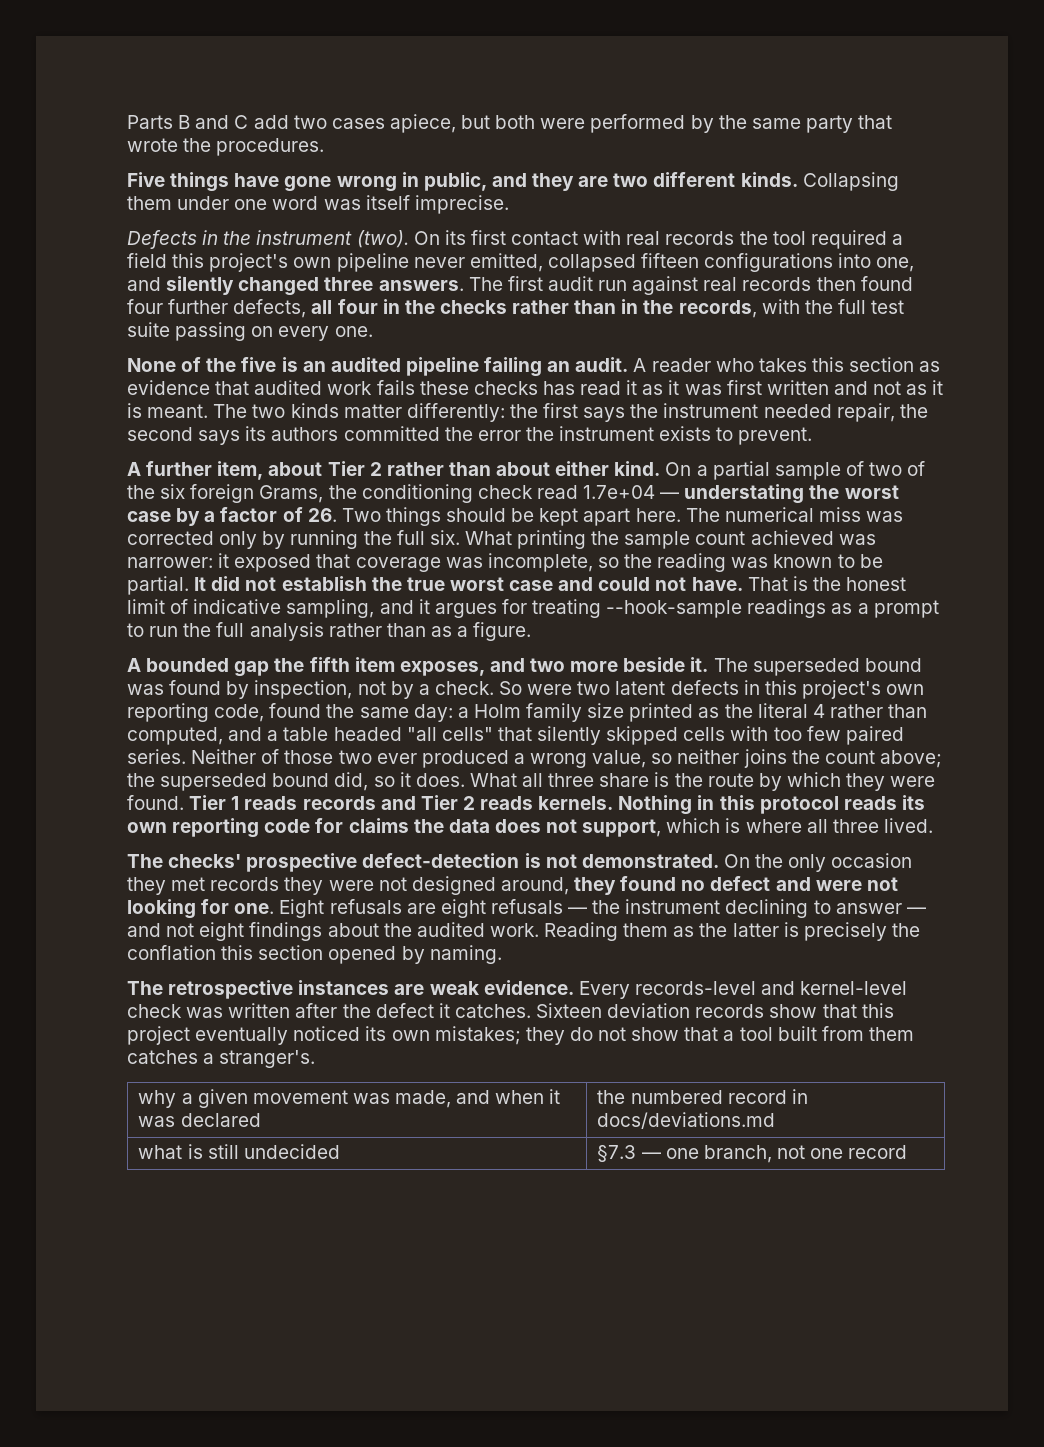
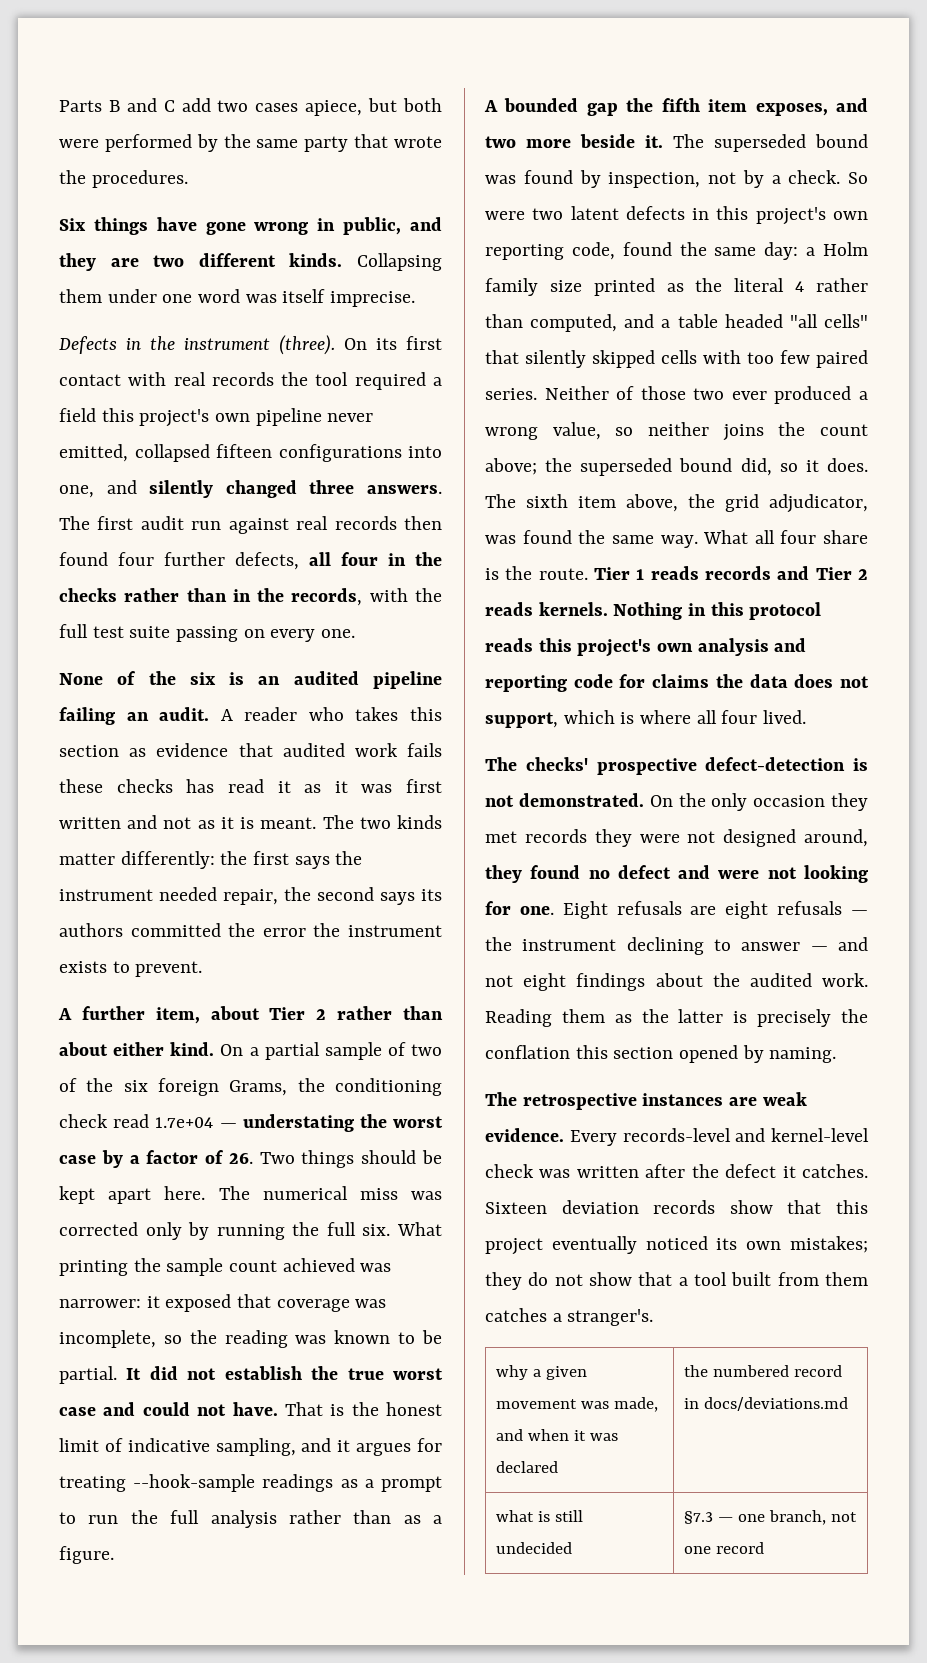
[127,172,165,187] Five -> [59,218,86,231] Six
[356,230,409,248] (two). -> [279,335,335,355] (three).
[241,357,277,372] five -> [189,672,216,685] six
(465, 780) none -> [485,494,868,513] [485,530,698,548] The sixth item above, the grid adjudicator, was found the same way.
[548,773,595,787] three -> [780,530,817,544] four
[707,772,936,791] [127,795,184,810] route by which they were found. -> [538,568,588,580] route.
[901,795,925,810] [127,822,167,833] its own -> [538,638,807,657] this project's own analysis and
[832,819,879,833] three -> [721,710,758,724] four

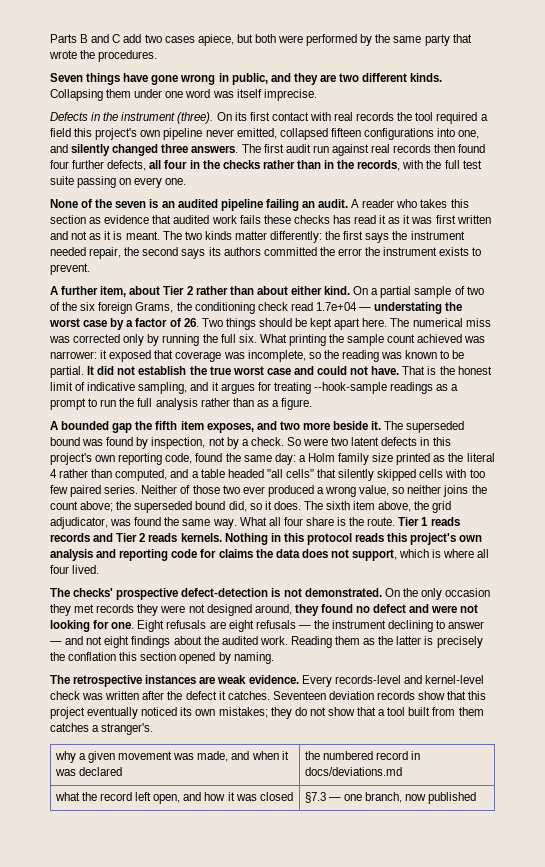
[59,218,86,231] Six -> [50,73,83,82] Seven
[189,672,216,685] six -> [115,201,147,208] seven
[485,1202,547,1214] Sixteen -> [272,691,326,700] Seventeen
[537,1510,583,1522] [495,1542,572,1554] is still undecided -> [81,792,293,804] the record left open, and how it was closed
[831,1512,858,1522] [683,1542,764,1554] not one record -> [405,792,477,804] now published

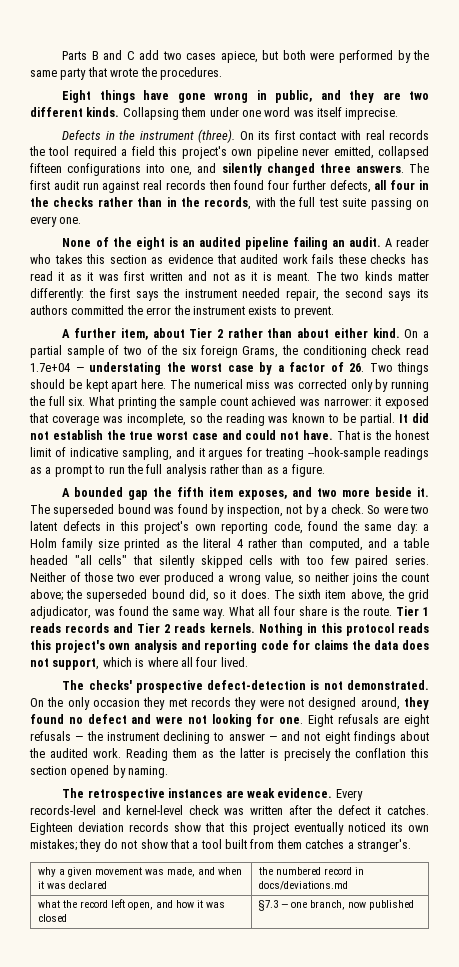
[50,73,83,82] Seven -> [62,90,92,103] Eight
[115,201,147,208] seven -> [135,237,165,250] eight
[272,691,326,700] Seventeen -> [30,822,73,835] Eighteen

